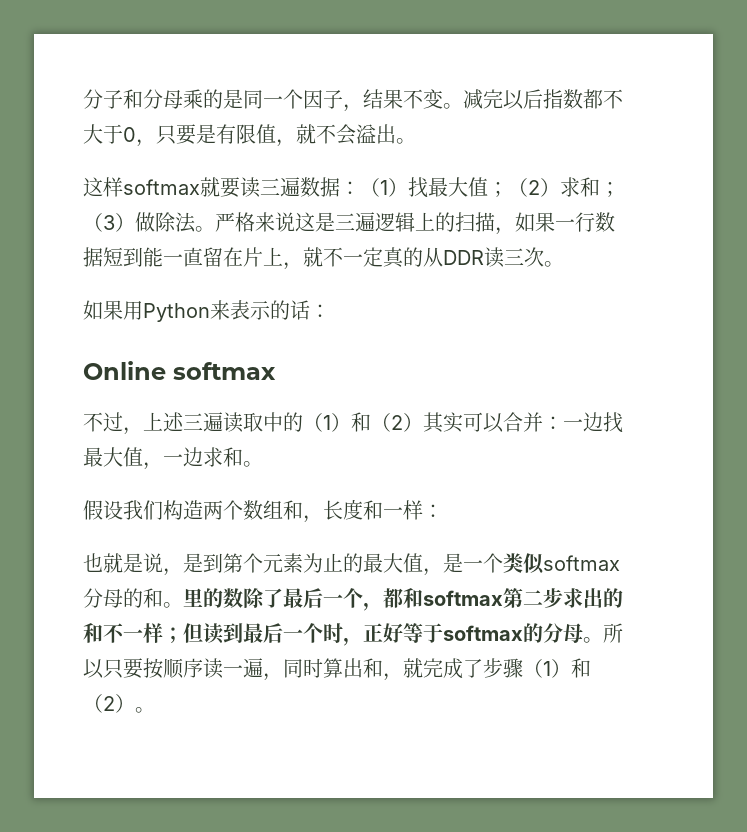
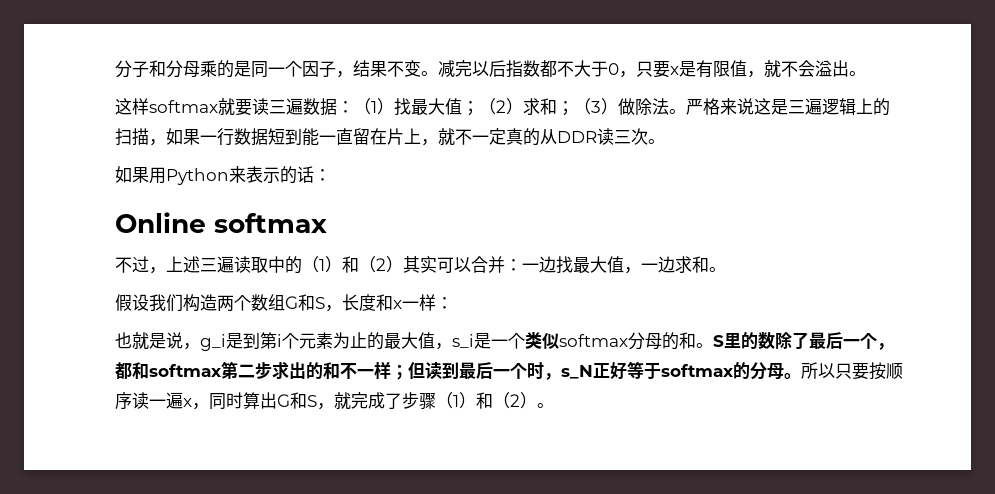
(196, 134) none -> [670,66,679,75] x
[283,500,303,520] 和 -> [285,294,325,311] G和S
(383, 510) none -> [393,300,402,309] x
[183,553,243,573] 是到第 -> [200,332,282,351] g_i是到第i
(443, 572) none -> [452,334,474,348] s_i
(183, 605) none -> [713,335,724,347] S
(363, 641) none -> [561,365,593,379] s_N
(263, 668) none -> [183,398,192,407] x
[363,658,383,678] 和 -> [277,392,317,409] G和S

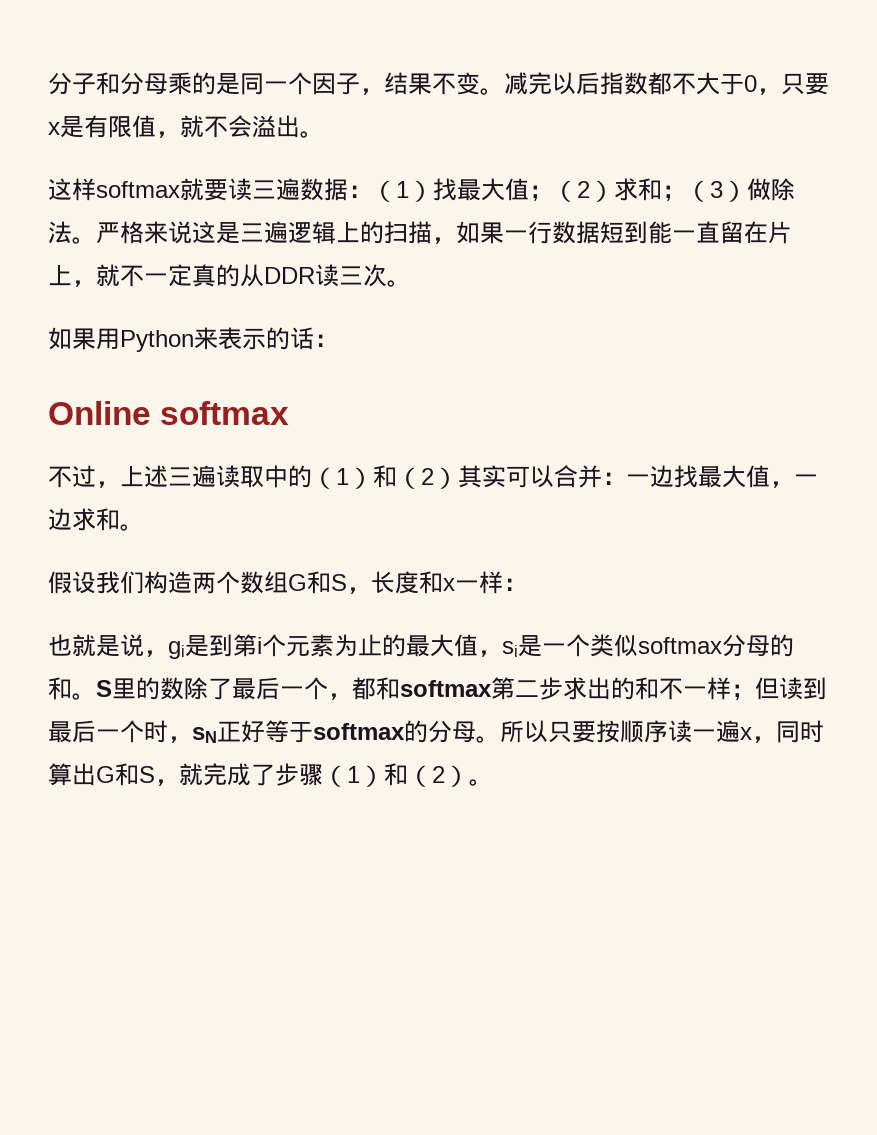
[200,334,226,351] g_i -> [168,641,185,659] gi
[452,334,474,348] s_i -> [502,641,518,657] si
[561,365,593,379] s_N -> [192,727,217,743] sN

